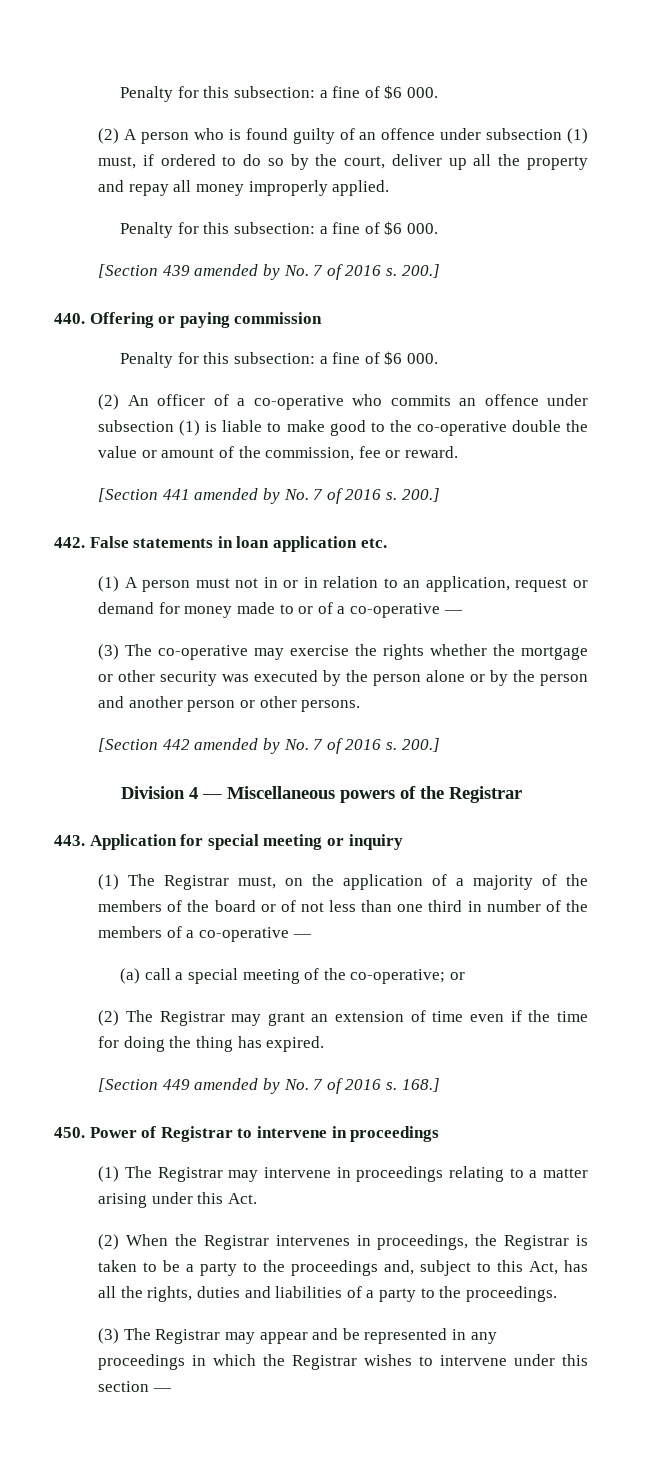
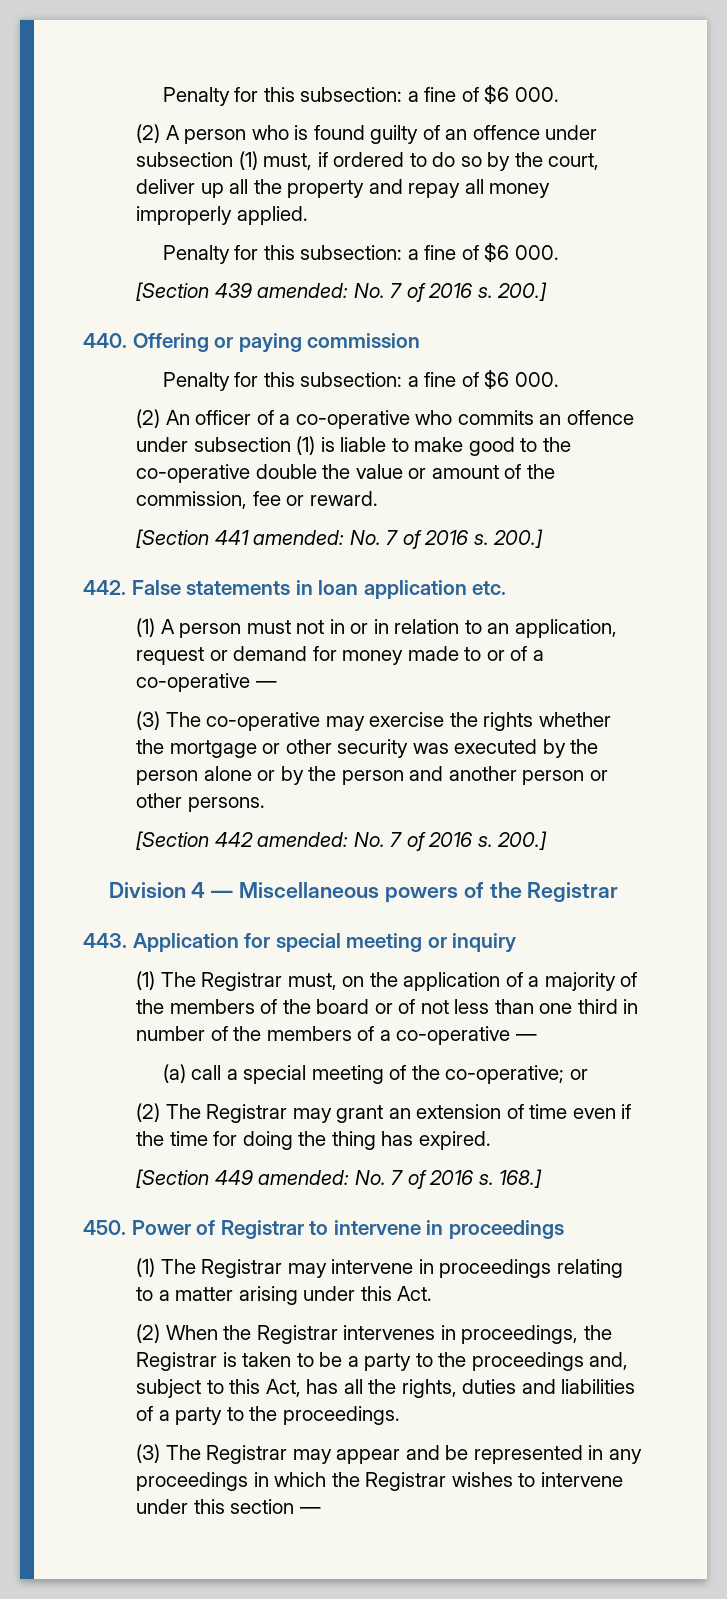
[194,264,280,280] amended by -> [257,283,349,298] amended:
[194,488,280,504] amended by -> [253,530,345,545] amended:
[194,738,280,754] amended by -> [257,832,349,847] amended:
[194,1078,280,1094] amended by -> [258,1170,350,1185] amended:

